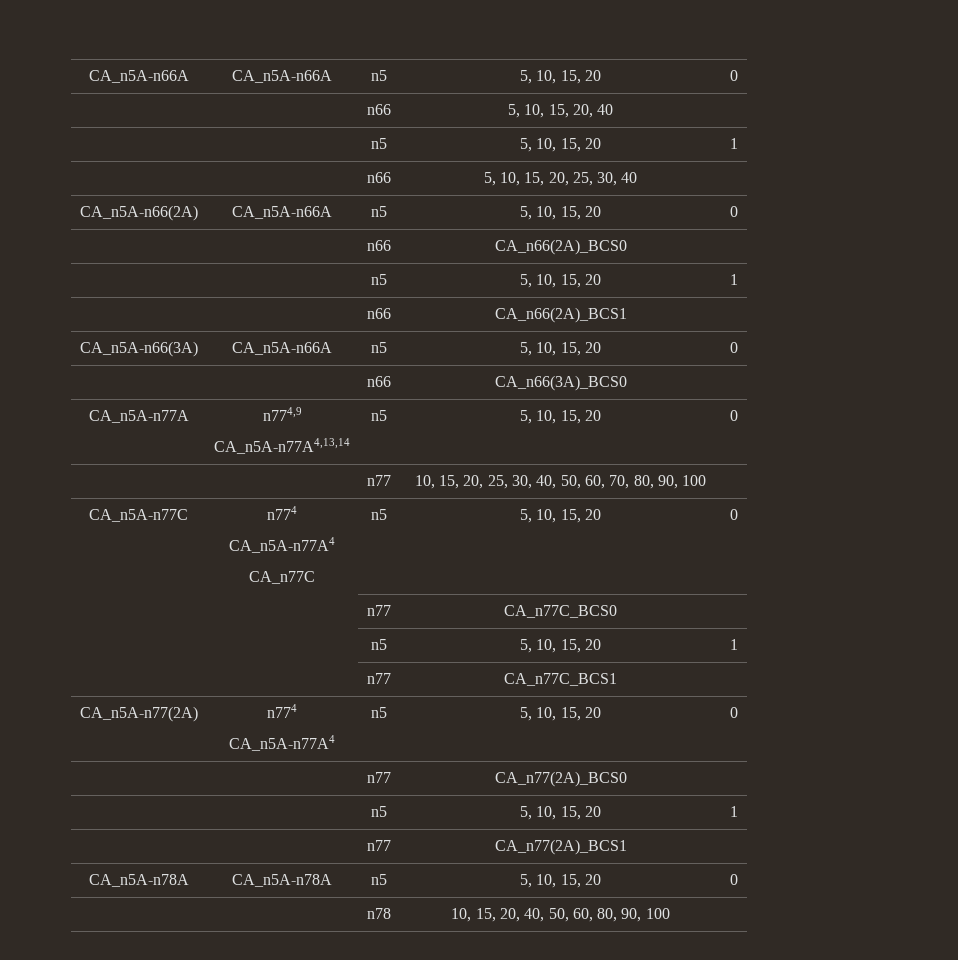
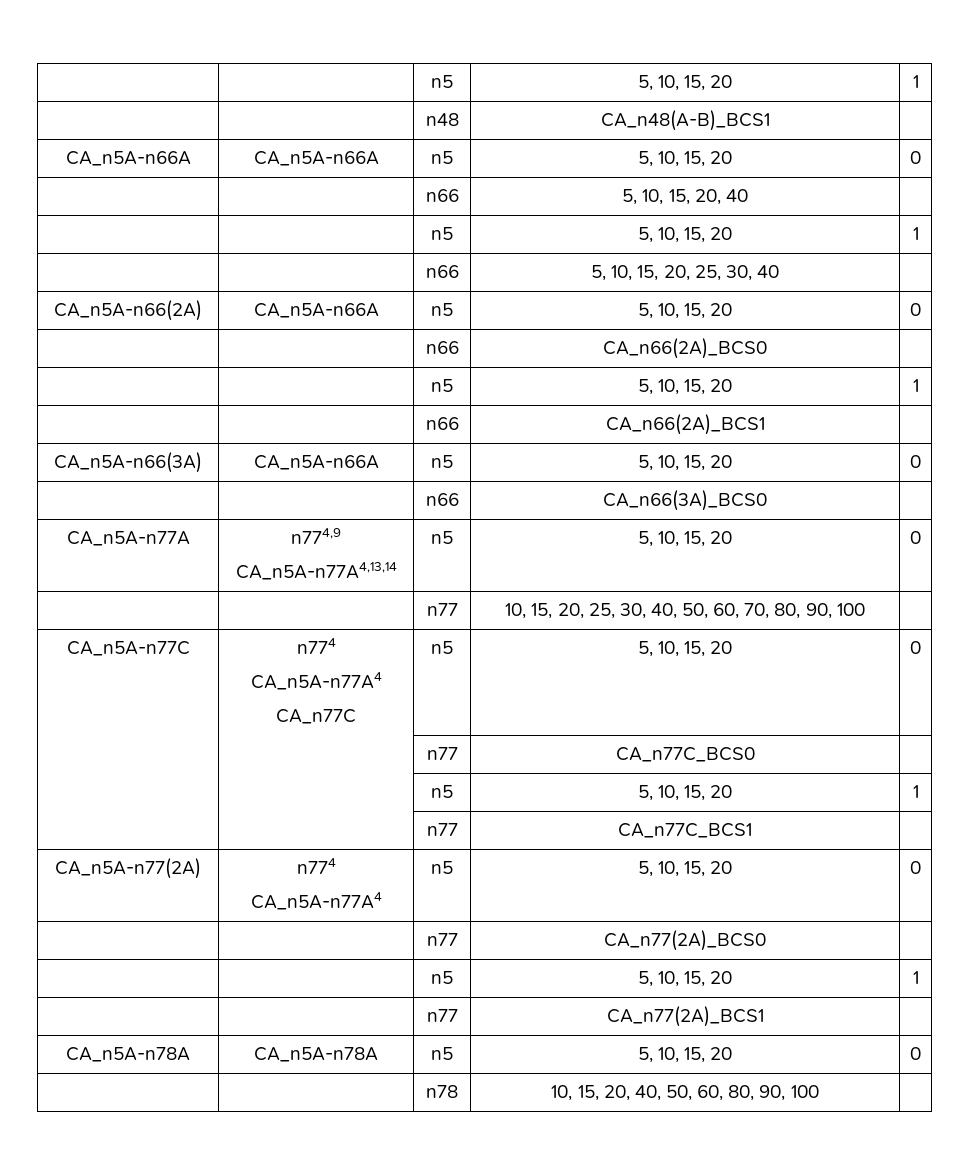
(88, 76) none -> [431,75,453,88] [637,75,733,91] [912,75,919,88] [425,113,459,126] [600,110,770,131] | | n5 | 5, 10, 15, 20 | 1 // | | n48 | CA_n48(A-B)_BCS1 | //

